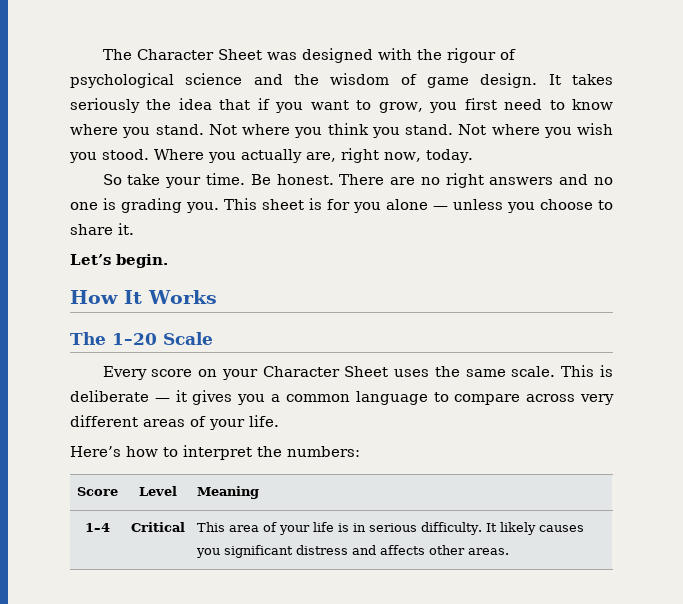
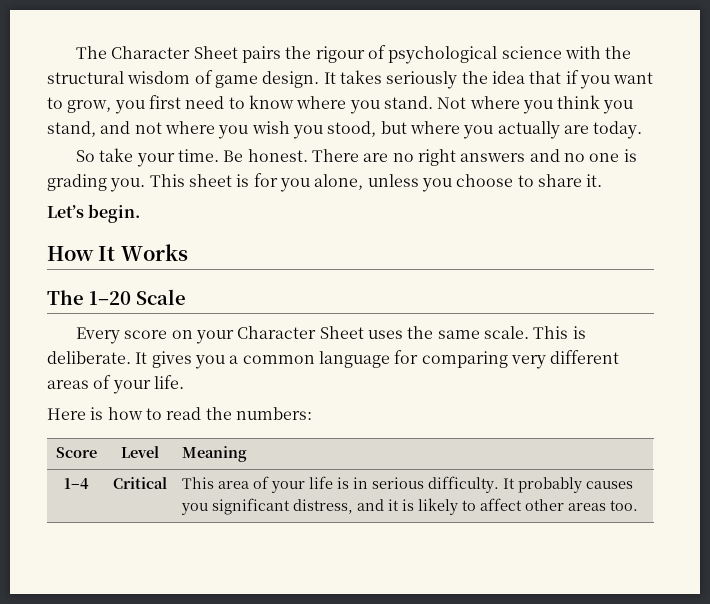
[266,48,412,63] was designed with -> [242,46,282,63] pairs
[253,74,319,85] and the -> [564,46,632,59] [47,71,124,84] with the structural
[405,124,487,135] stand. Not -> [47,121,162,137] stand, and not
[102,148,421,163] stood. Where you actually are, right now, -> [327,121,589,139] stood, but where you actually are
[386,199,448,210] alone — -> [314,174,364,190] alone,
[70,390,187,402] deliberate — it -> [47,351,148,364] deliberate. It
[433,392,576,405] to compare across -> [394,350,508,368] for comparing
[70,446,121,457] Here’s -> [47,407,104,420] Here is
[183,445,252,460] interpret -> [166,407,202,420] read
[500,522,537,535] likely -> [517,477,582,493] probably
[296,545,510,555] distress and affects other areas. -> [292,498,638,515] distress, and it is likely to affect other areas too.

